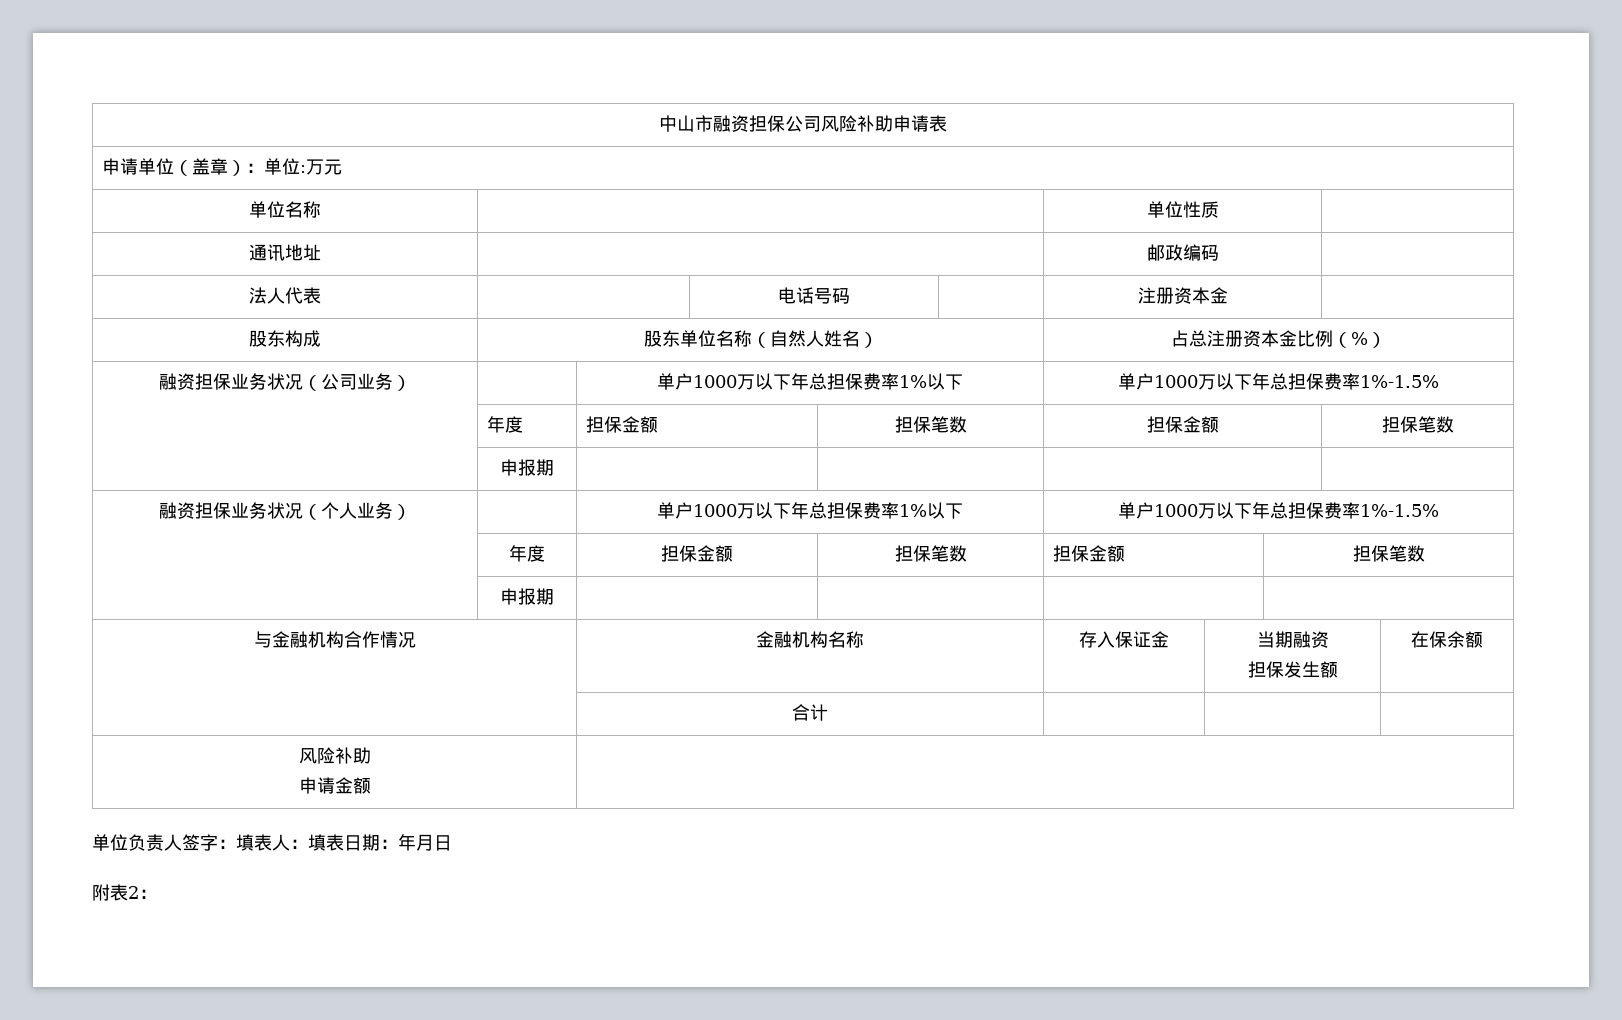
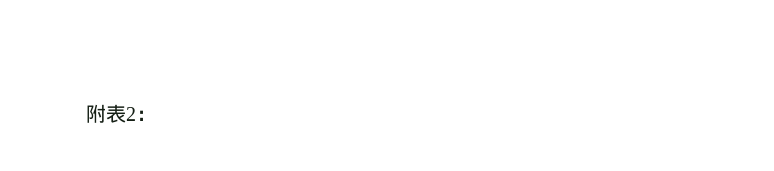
[659,115,947,132] [101,158,342,176] [249,201,321,218] [1146,201,1219,218] [249,244,321,261] [1146,244,1219,261] [249,287,321,304] [778,287,850,304] [1137,287,1228,304] [249,330,321,347] [643,330,878,348] [1171,330,1386,348] [159,373,411,391] [657,373,963,390] [1118,373,1439,390] [486,416,523,433] [585,416,658,433] [894,416,967,433] [1146,416,1219,433] [1381,416,1454,433] [500,459,554,476] [159,502,411,520] [657,502,963,519] [1118,502,1439,519] [509,545,545,562] [661,545,733,562] [894,545,967,562] [1052,545,1125,562] [1352,545,1425,562] [500,588,554,605] [253,631,416,648] [756,631,864,648] [1079,631,1169,648] [1256,631,1329,648] [1247,661,1338,678] [1411,631,1483,648] [792,704,828,721] [298,747,371,764] [298,777,371,794] [92,834,452,851] 中山市融资担保公司风险补助申请表 // 申请单位（盖章）：单位:万元 // 单位名称 | | 单位性质 | // 通讯地址 | | 邮政编码 | // 法人代表 | | 电话号码 | | 注册资本金 | // 股东构成 | 股东单位名称（自然人姓名） | 占总注册资本金比例（%） // 融资担保业务状况（公司业务） | | 单户1000万以下年总担保费率1%以下 | 单户1000万以下年总担保费率1%-1.5% // | 年度 | 担保金额 | 担保笔数 | 担保金额 | 担保笔数 // | 申报期 | | | | // 融资担保业务状况（个人业务） | | 单户1000万以下年总担保费率1%以下 | 单户1000万以下年总担保费率1%-1.5% // | 年度 | 担保金额 | 担保笔数 | 担保金额 | 担保笔数 // | 申报期 | | | | // 与金融机构合作情况 | 金融机构名称 | 存入保证金 | 当期融资 // 担保发生额 | 在保余额 // | 合计 | | | // 风险补助 // 申请金额 | // 单位负责人签字：填表人：填表日期：年月日 // -> (86, 113) none

